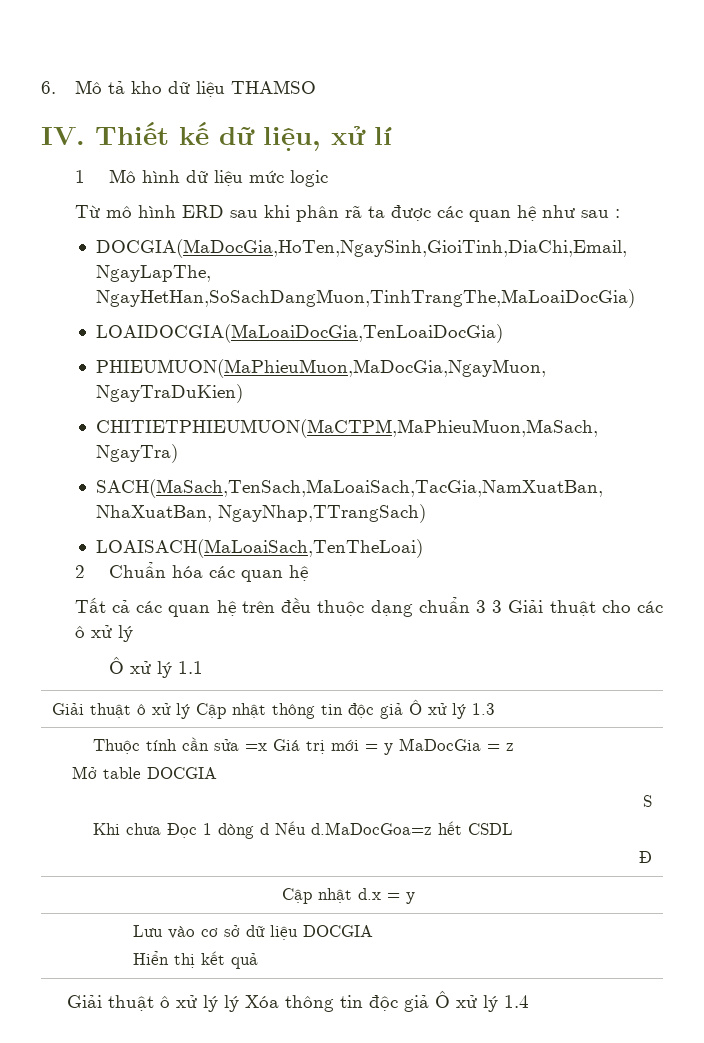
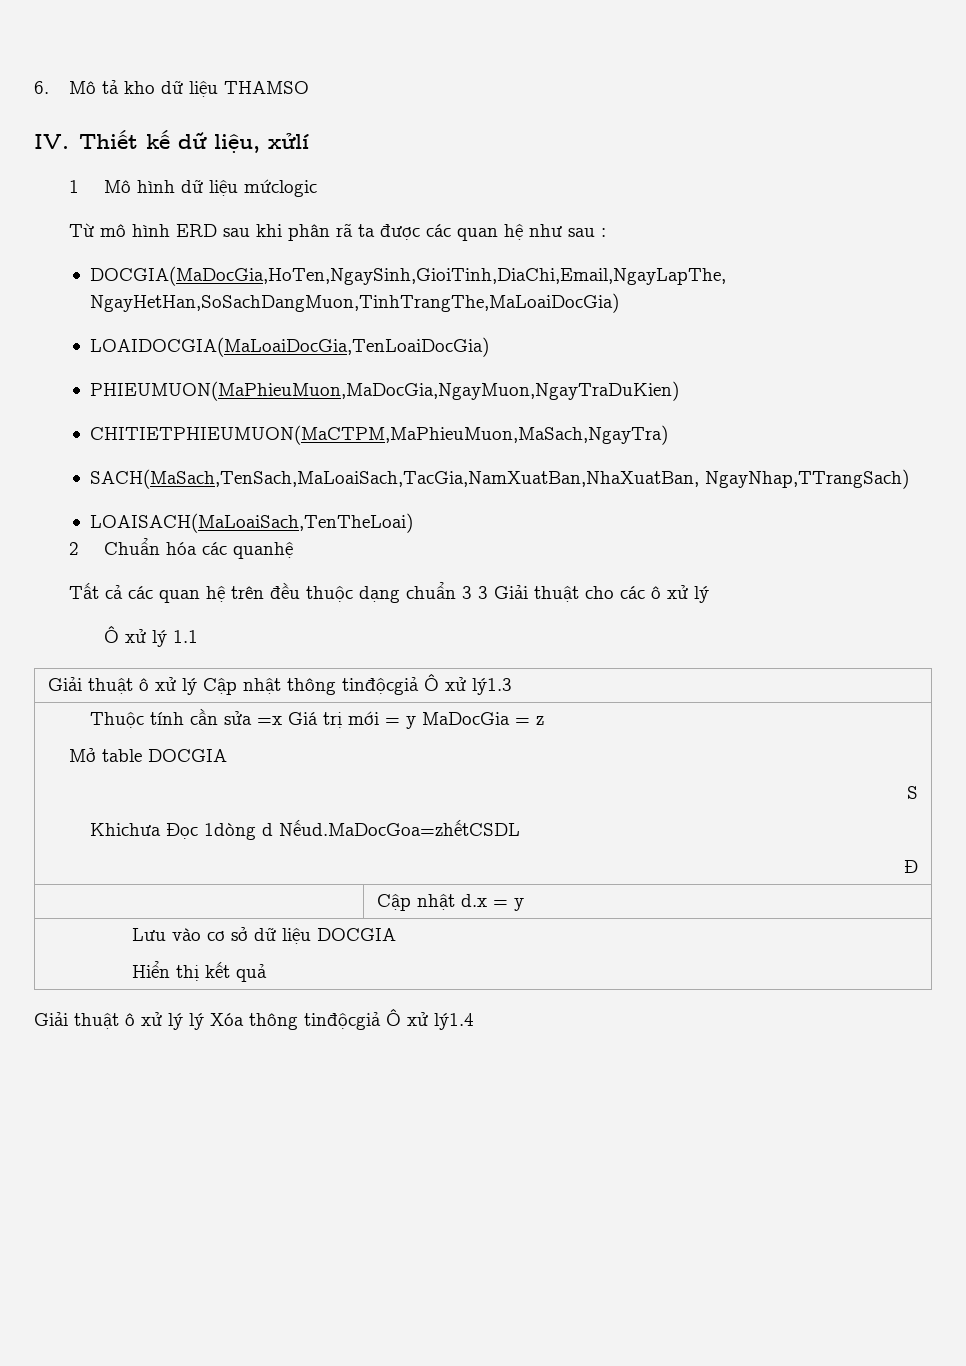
[330,126,392,145] xử lí -> [267,133,309,149] xửlí
[248,170,328,187] mức logic -> [243,179,317,197] mứclogic
[240,565,308,582] quan hệ -> [232,542,293,559] quanhệ
[321,699,496,719] tin độc giả Ô xử lý 1.3 -> [341,673,512,695] tinđộcgiả Ô xử lý1.3
[92,821,513,839] Khi chưa Đọc 1 dòng d Nếu d.MaDocGoa=z hết CSDL -> [89,819,520,840] Khichưa Đọc 1dòng d Nếud.MaDocGoa=zhếtCSDL
[340,990,530,1012] tin độc giả Ô xử lý 1.4 -> [304,1008,474,1030] tinđộcgiả Ô xử lý1.4

